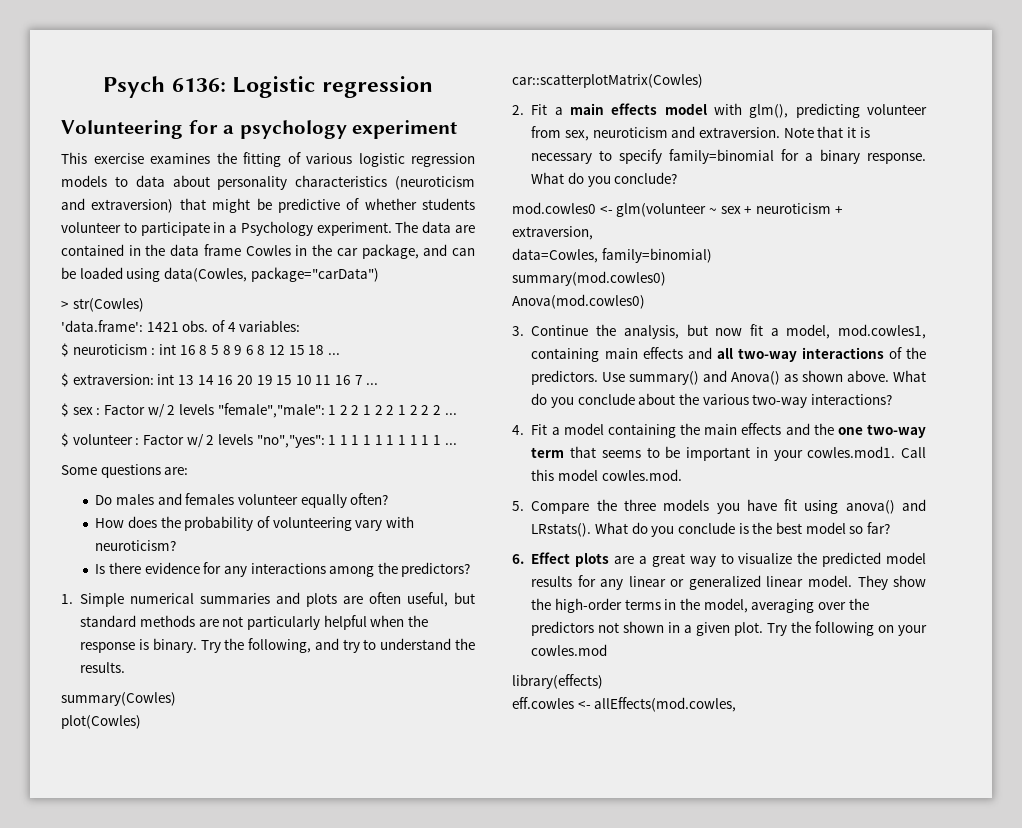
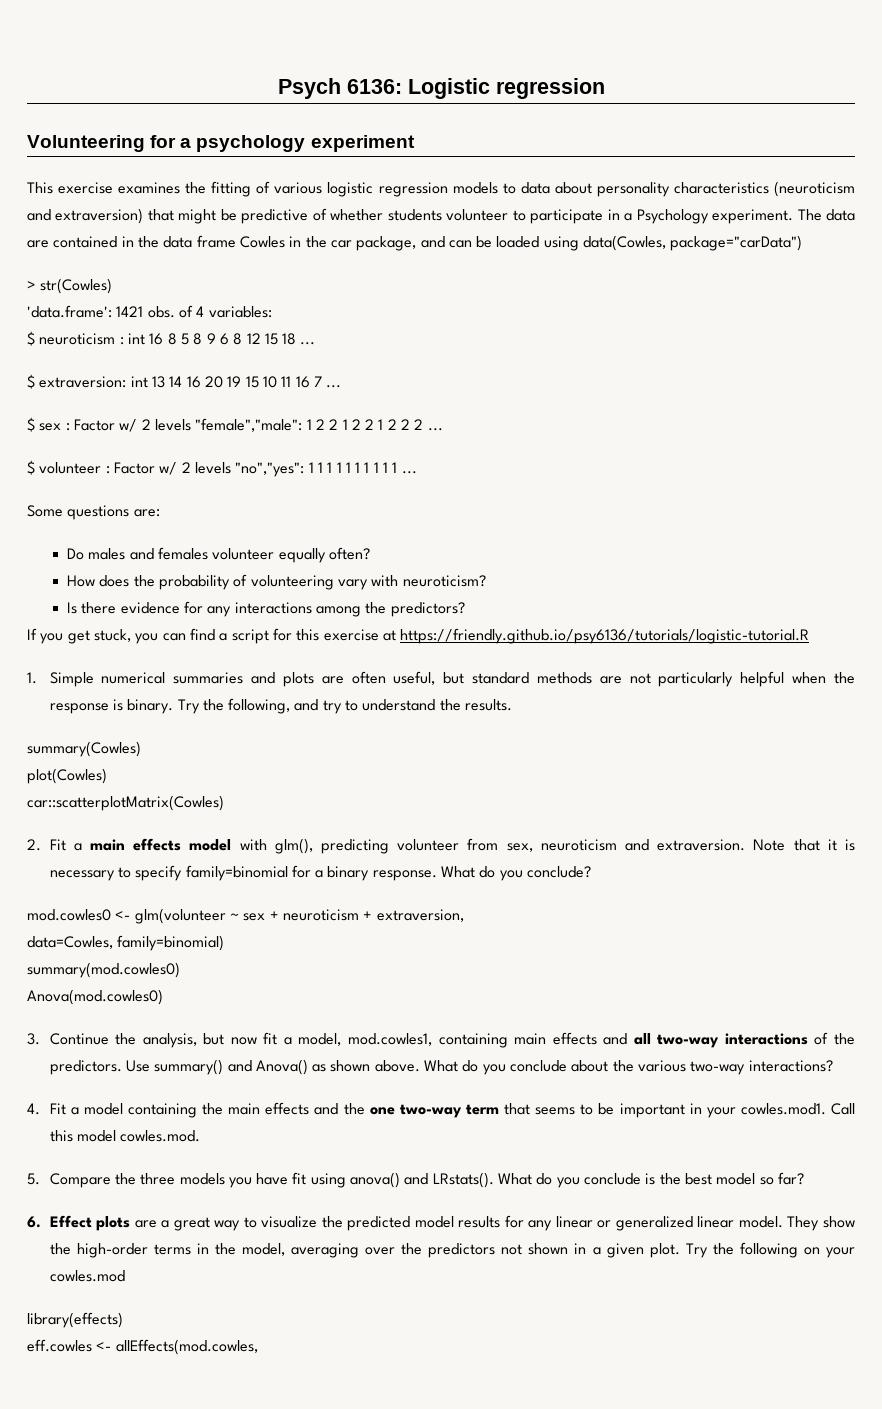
(471, 569) none -> [27,628,810,644] // If you get stuck, you can find a script for this exercise at https://friendly.github.io/psy6136/tutorials/logistic-tutorial.R

